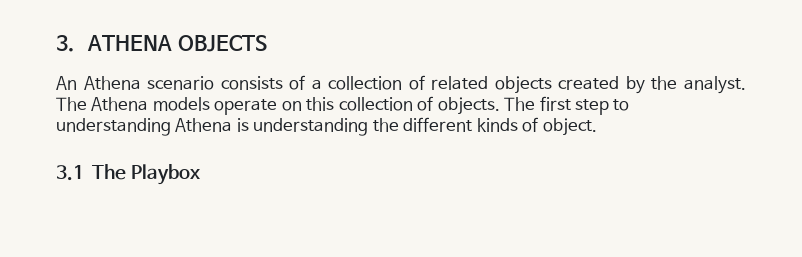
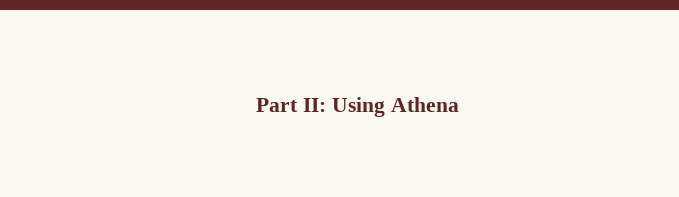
[56,35,268,52] [56,75,747,94] [56,96,630,115] [56,117,597,136] [56,164,201,185] 3. ATHENA OBJECTS // An Athena scenario consists of a collection of related objects created by the analyst. The Athena models operate on this collection of objects. The first step to understanding Athena is understanding the different kinds of object. // 3.1 The Playbox -> [256,97,459,117] Part II: Using Athena

